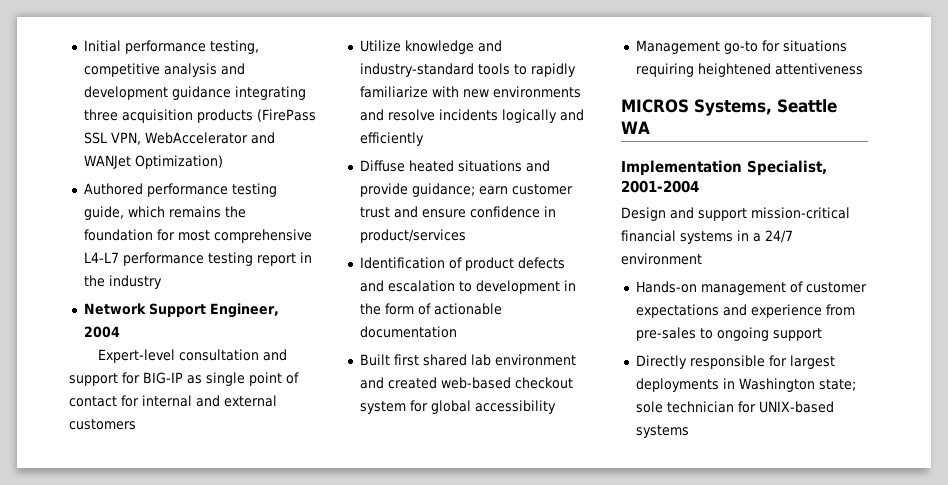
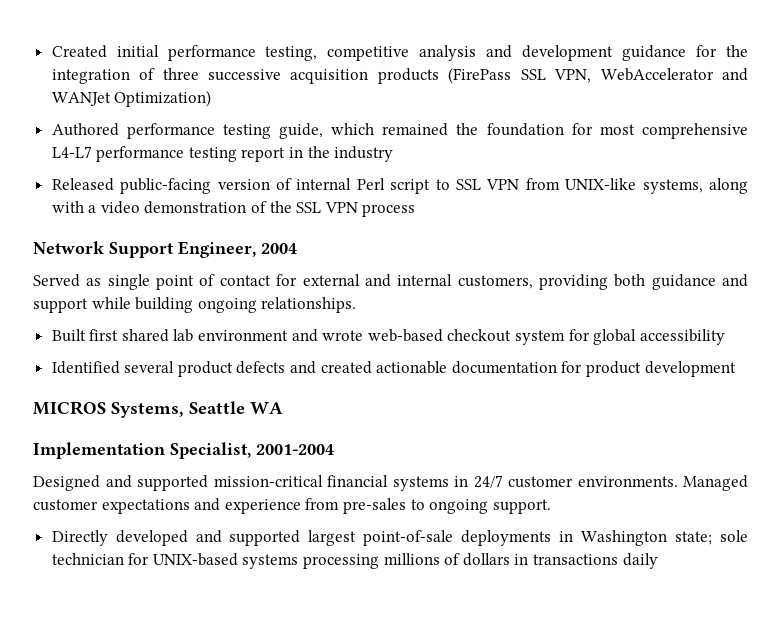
[83,40,121,52] Initial -> [51,45,159,58] Created initial
[234,86,306,100] [83,109,118,121] integrating three -> [696,45,748,57] [51,68,281,84] for the integration of three successive
[168,206,221,218] remains -> [382,123,449,136] remained
[83,303,279,318] [83,326,120,338] [97,349,287,363] [69,372,183,386] Network Support Engineer, 2004 // Expert-level consultation and support for BIG-IP -> [51,178,748,194] [51,201,416,217] [33,241,297,258] [33,274,80,287] Released public-facing version of internal Perl script to SSL VPN from UNIX-like systems, along with a video demonstration of the SSL VPN process // Network Support Engineer, 2004 // Served
[142,395,277,407] [69,419,136,430] [359,40,502,54] [359,63,576,77] [359,86,581,98] [359,109,584,123] [359,132,424,146] [359,160,550,172] [359,183,573,197] [359,206,556,218] [359,229,466,243] [359,257,565,271] [359,280,576,294] [359,303,502,315] [359,326,457,338] internal and external customers // Utilize knowledge and industry-standard tools to rapidly familiarize with new environments and resolve incidents logically and efficiently // Diffuse heated situations and provide guidance; earn customer trust and ensure confidence in product/services // Identification of product defects and escalation to development in the form of actionable documentation -> [302,274,748,290] [33,297,357,313] external and internal customers, providing both guidance and support while building ongoing relationships.
[387,377,437,389] created -> [322,330,364,341] wrote
[635,40,847,54] [635,63,863,77] Management go-to for situations requiring heightened attentiveness -> [51,361,736,377] Identified several product defects and created actionable documentation for product development
[621,207,747,221] Design and support -> [33,475,208,491] Designed and supported
[753,230,793,243] [621,253,702,265] [635,281,803,295] a 24/7 environment // Hands-on management of -> [473,475,748,491] 24/7 customer environments. Managed
[772,328,822,341] support -> [492,499,551,514] support.
[689,355,835,369] responsible for largest -> [115,530,454,546] developed and supported largest point-of-sale
(689, 431) none -> [303,553,658,569] processing millions of dollars in transactions daily

